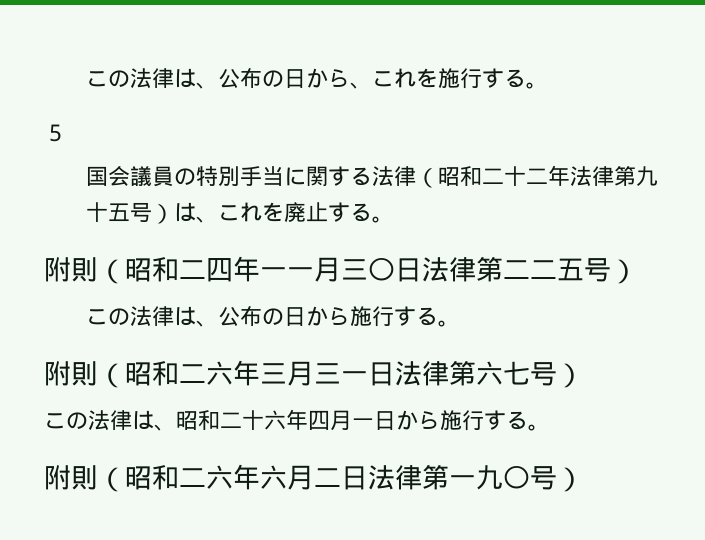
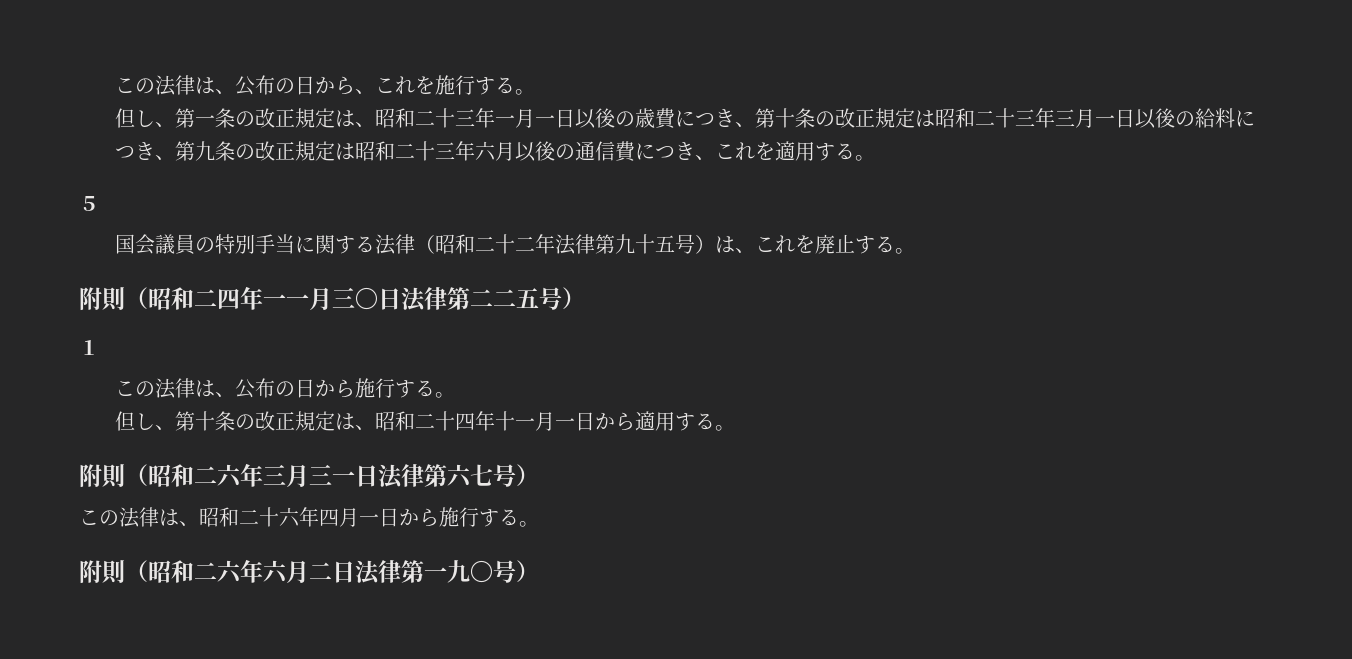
(548, 85) none -> [115,108,1256,129] [115,141,876,162] // 但し、第一条の改正規定は、昭和二十三年一月一日以後の歳費につき、第十条の改正規定は昭和二十三年三月一日以後の給料につき、第九条の改正規定は昭和二十三年六月以後の通信費につき、これを適用する。
(638, 271) none -> [79,340,99,355] // １
(460, 323) none -> [115,411,736,431] // 但し、第十条の改正規定は、昭和二十四年十一月一日から適用する。

